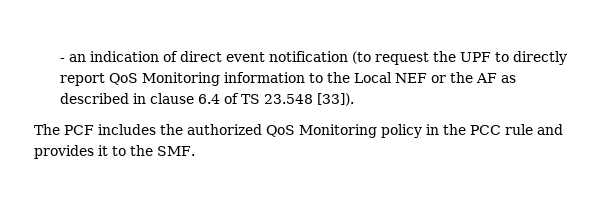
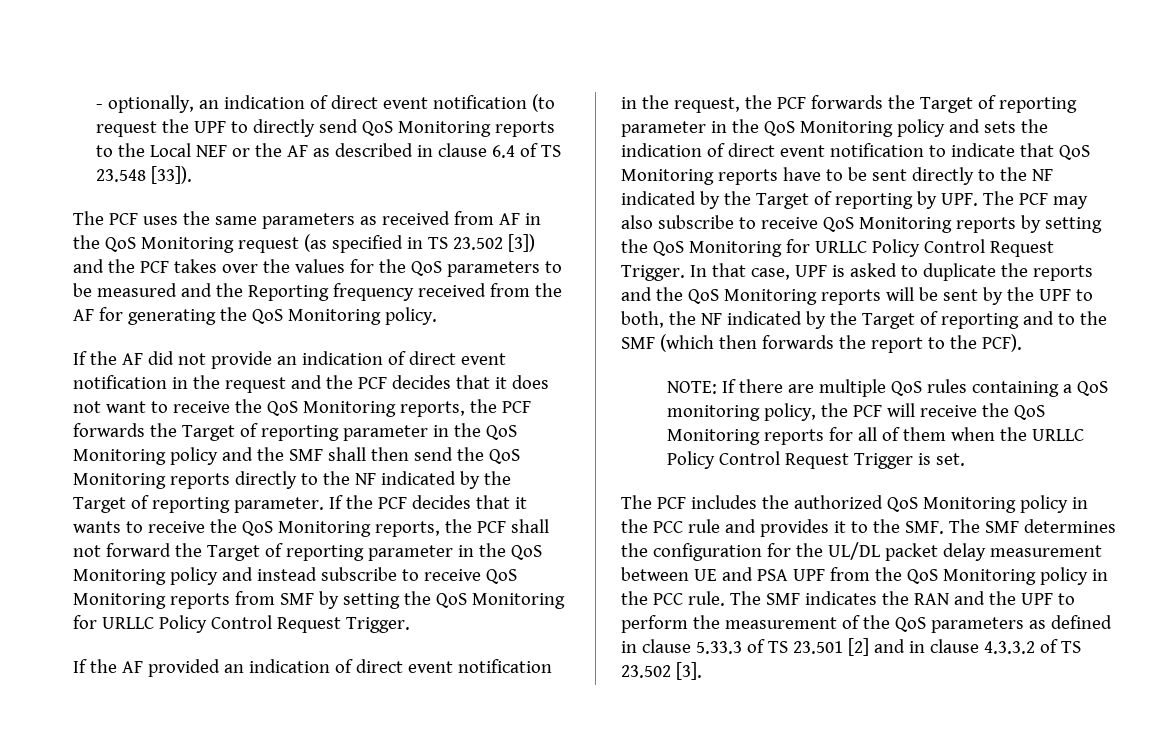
(66, 60) none -> [108,95,195,113] optionally,
[60,72,306,86] report QoS Monitoring information -> [318,119,555,137] send QoS Monitoring reports
(355, 99) none -> [73,211,541,229] [73,234,535,253] [73,259,562,277] [73,283,562,301] [73,307,437,325] [73,351,506,369] [73,375,549,393] [73,399,531,417] [73,423,517,441] [73,447,520,465] [73,471,511,489] [73,495,527,513] [73,519,549,537] [73,543,542,561] [73,567,517,585] [73,591,565,609] [73,615,410,633] [73,659,552,677] [621,95,1077,113] [621,119,1048,137] [621,143,1090,160] [621,167,1053,185] [621,191,1088,209] [621,215,1102,233] [621,239,1054,257] [621,263,1093,281] [621,287,1093,305] [621,311,1107,329] [621,334,1022,353] [667,379,1108,397] [667,403,1045,421] [667,427,1084,445] [667,451,966,469] // The PCF uses the same parameters as received from AF in the QoS Monitoring request (as specified in TS 23.502 [3]) and the PCF takes over the values for the QoS parameters to be measured and the Reporting frequency received from the AF for generating the QoS Monitoring policy. // If the AF did not provide an indication of direct event notification in the request and the PCF decides that it does not want to receive the QoS Monitoring reports, the PCF forwards the Target of reporting parameter in the QoS Monitoring policy and the SMF shall then send the QoS Monitoring reports directly to the NF indicated by the Target of reporting parameter. If the PCF decides that it wants to receive the QoS Monitoring reports, the PCF shall not forward the Target of reporting parameter in the QoS Monitoring policy and instead subscribe to receive QoS Monitoring reports from SMF by setting the QoS Monitoring for URLLC Policy Control Request Trigger. // If the AF provided an indication of direct event notification in the request, the PCF forwards the Target of reporting parameter in the QoS Monitoring policy and sets the indication of direct event notification to indicate that QoS Monitoring reports have to be sent directly to the NF indicated by the Target of reporting by UPF. The PCF may also subscribe to receive QoS Monitoring reports by setting the QoS Monitoring for URLLC Policy Control Request Trigger. In that case, UPF is asked to duplicate the reports and the QoS Monitoring reports will be sent by the UPF to both, the NF indicated by the Target of reporting and to the SMF (which then forwards the report to the PCF). // NOTE: If there are multiple QoS rules containing a QoS monitoring policy, the PCF will receive the QoS Monitoring reports for all of them when the URLLC Policy Control Request Trigger is set.
(195, 151) none -> [948,519,1116,533] [621,542,1102,561] [621,567,1108,585] [621,591,1075,606] [621,615,1112,633] [621,638,1081,656] [621,662,702,680] The SMF determines the configuration for the UL/DL packet delay measurement between UE and PSA UPF from the QoS Monitoring policy in the PCC rule. The SMF indicates the RAN and the UPF to perform the measurement of the QoS parameters as defined in clause 5.33.3 of TS 23.501 [2] and in clause 4.3.3.2 of TS 23.502 [3].

